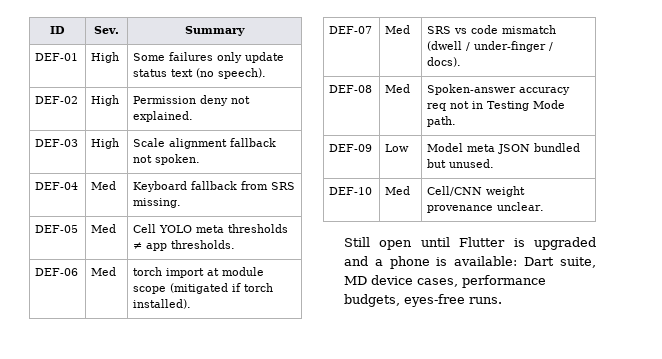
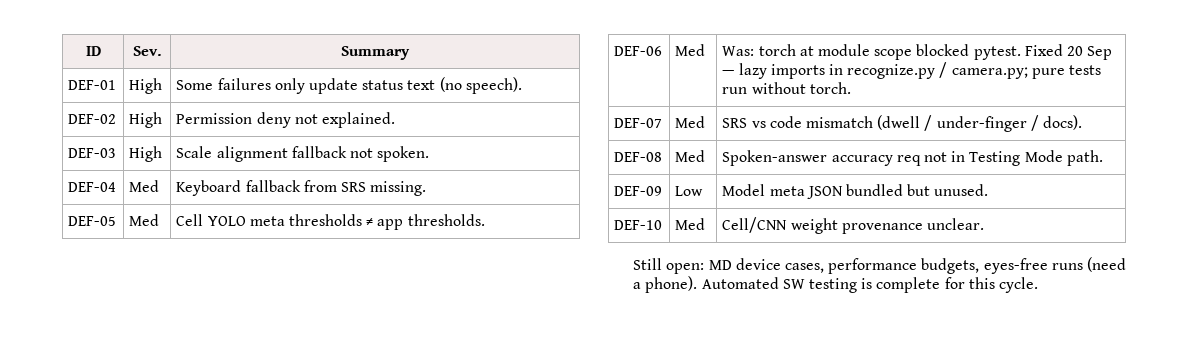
[133,267,205,278] torch import -> [722,44,796,56] Was: torch
[170,283,274,294] [133,299,192,309] (mitigated if torch installed). -> [916,44,1113,60] [722,62,1101,79] [722,82,851,94] blocked pytest. Fixed 20 Sep — lazy imports in recognize.py / camera.py; pure tests run without torch.
[379,237,596,250] [343,256,596,269] open until Flutter is upgraded and a phone is available: Dart suite, -> [666,263,705,274] open:
[468,297,502,304] runs. -> [1051,257,1126,272] [633,276,1038,293] runs (need a phone). Automated SW testing is complete for this cycle.

